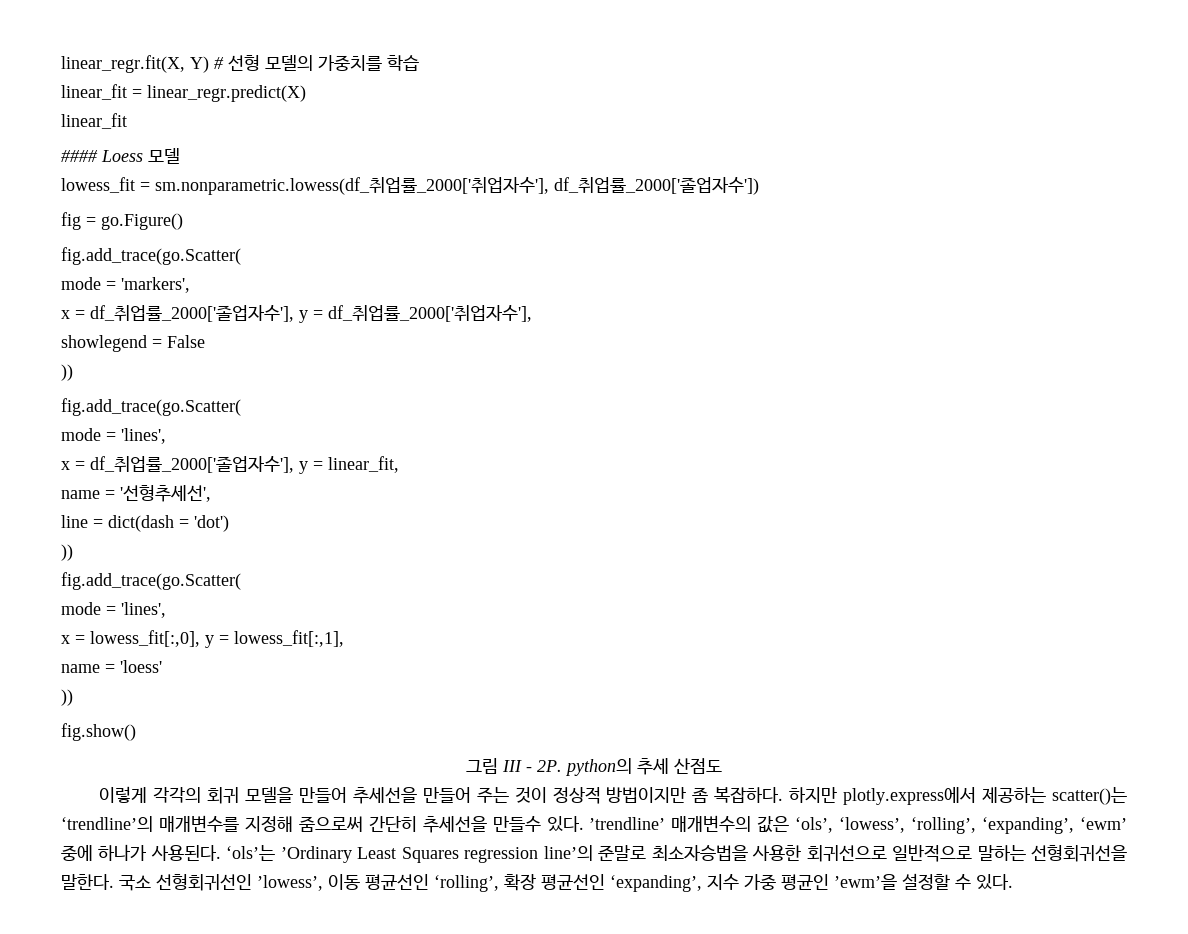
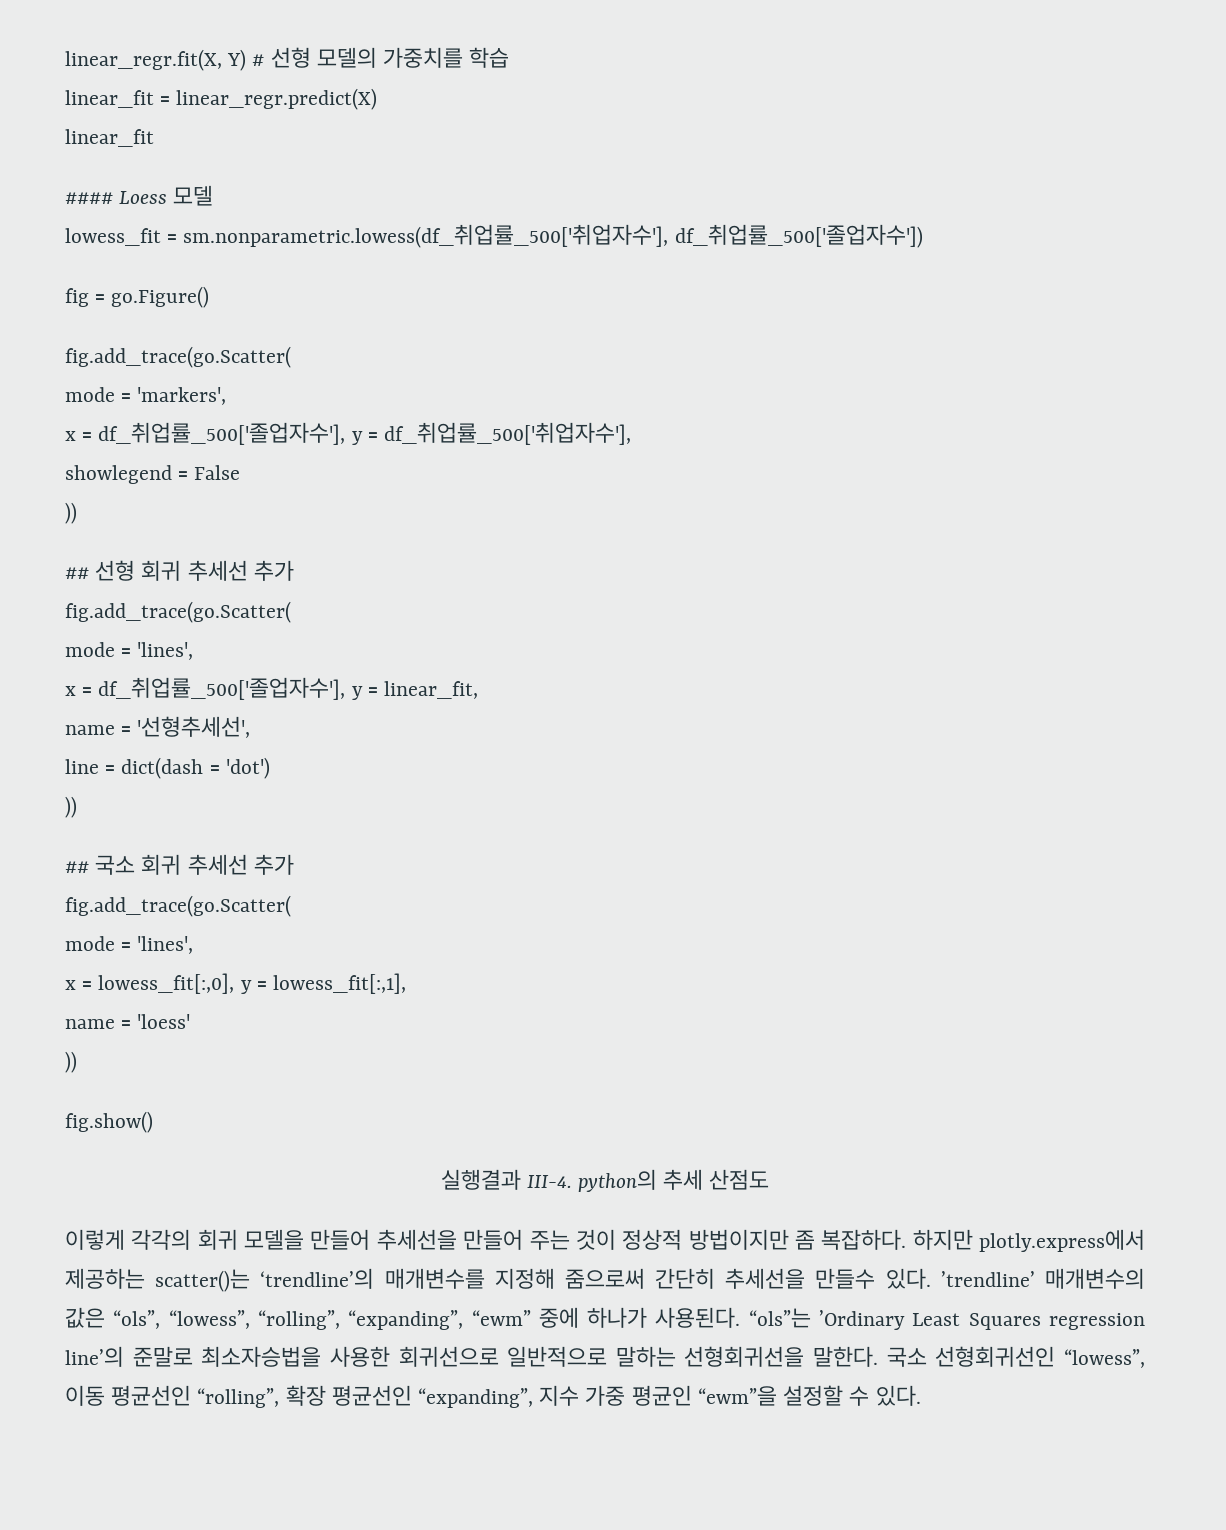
[155,177,759,195] sm.nonparametric.lowess(df_취업률_2000['취업자수'], df_취업률_2000['졸업자수']) -> [183,224,923,248] sm.nonparametric.lowess(df_취업률_500['취업자수'], df_취업률_500['졸업자수'])
[90,305,532,323] df_취업률_2000['졸업자수'], y = df_취업률_2000['취업자수'], -> [98,422,632,445] df_취업률_500['졸업자수'], y = df_취업률_500['취업자수'],
[61,398,241,416] [61,428,166,444] [61,456,294,473] // fig.add_trace(go.Scatter( // mode = 'lines', // x = df_취업률_2000['졸업자수'], -> [65,560,294,581] [65,601,291,623] [65,642,194,660] [65,677,346,700] // ## 선형 회귀 추세선 추가 // fig.add_trace(go.Scatter( // mode = 'lines', // x = df_취업률_500['졸업자수'],
(73, 552) none -> [65,854,294,875] // ## 국소 회귀 추세선 추가
[466,758,562,774] 그림 III - 2P. -> [440,1169,572,1190] 실행결과 III-4.
[795,817,1127,834] ‘ols’, ‘lowess’, ‘rolling’, ‘expanding’, ‘ewm’ -> [113,1310,531,1330] “ols”, “lowess”, “rolling”, “expanding”, “ewm”
[226,845,276,861] ‘ols’는 -> [748,1308,811,1328] “ols”는
[257,875,323,891] ’lowess’, -> [1064,1349,1145,1368] “lowess”,
[434,875,499,892] ‘rolling’, -> [197,1388,280,1408] “rolling”,
[610,875,702,892] ‘expanding’, -> [418,1388,534,1408] “expanding”,
[834,874,897,890] ’ewm’을 -> [697,1386,777,1406] “ewm”을

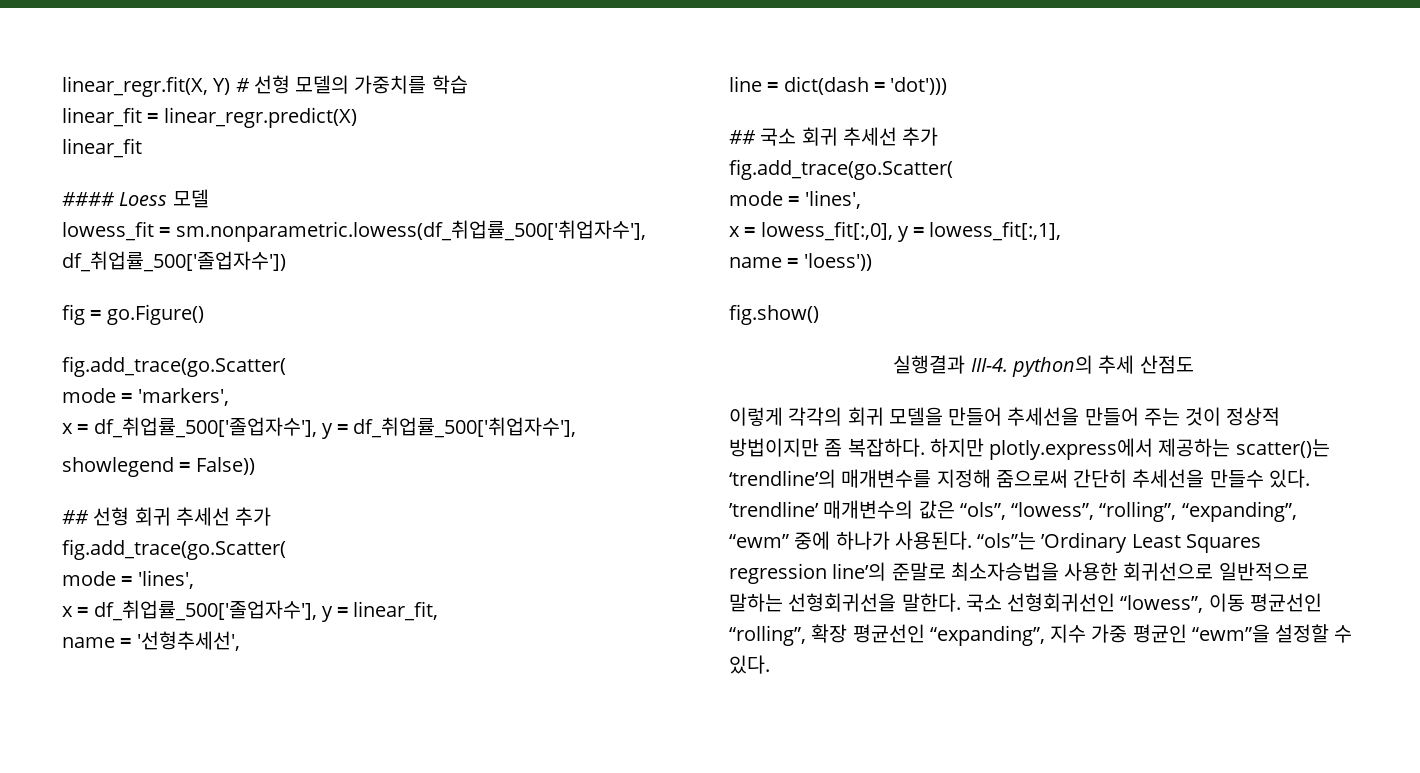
[194,465,241,480] [65,502,77,524] False // )) -> [195,457,255,475] False))
[225,757,270,779] [65,796,77,818] 'dot') // )) -> [890,77,948,95] 'dot')))
[137,1014,191,1029] [65,1051,77,1073] 'loess' // )) -> [803,253,872,271] 'loess'))

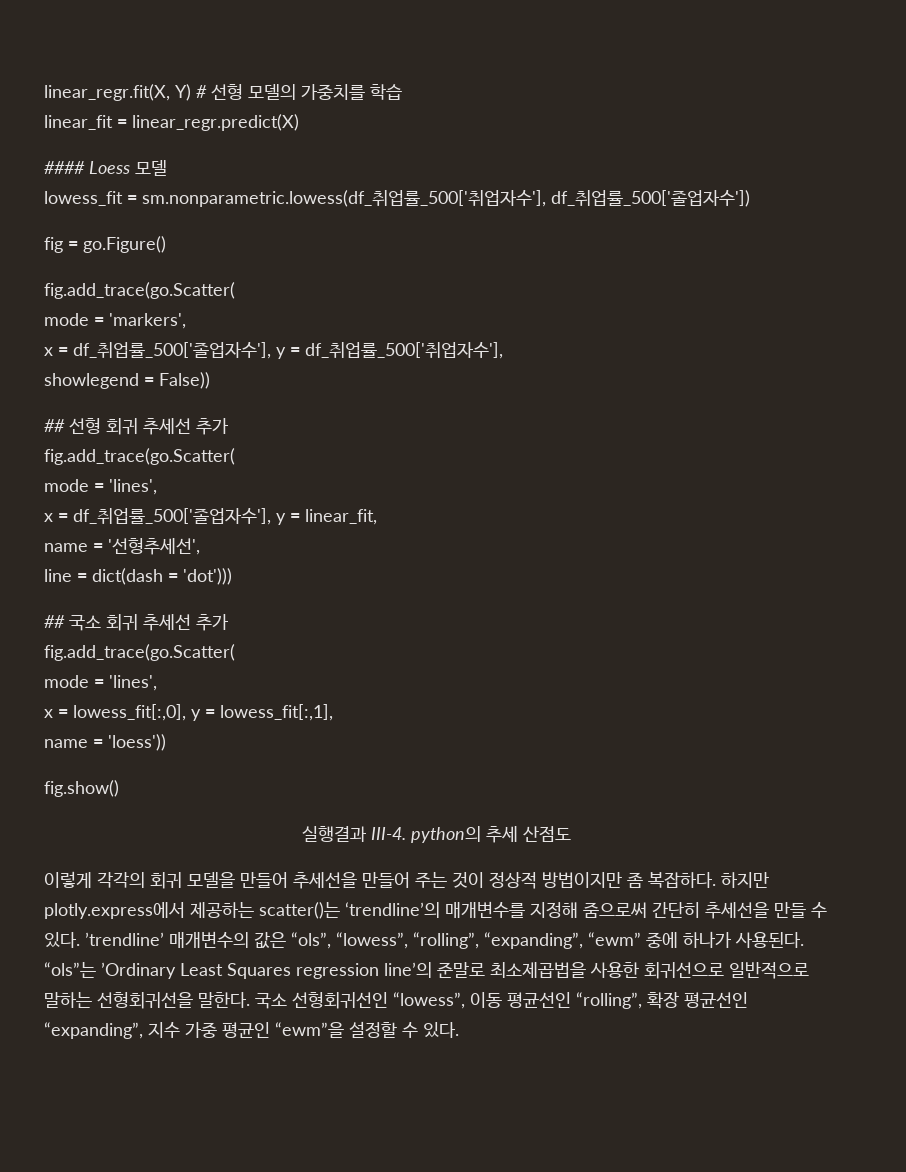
[62,138,142,158] // linear_fit -> (299, 122) none
[1209,469,1264,488] 만들수 -> [774,902,827,918] 만들 수
[950,562,1059,581] 최소자승법을 -> [490,962,586,978] 최소제곱법을

